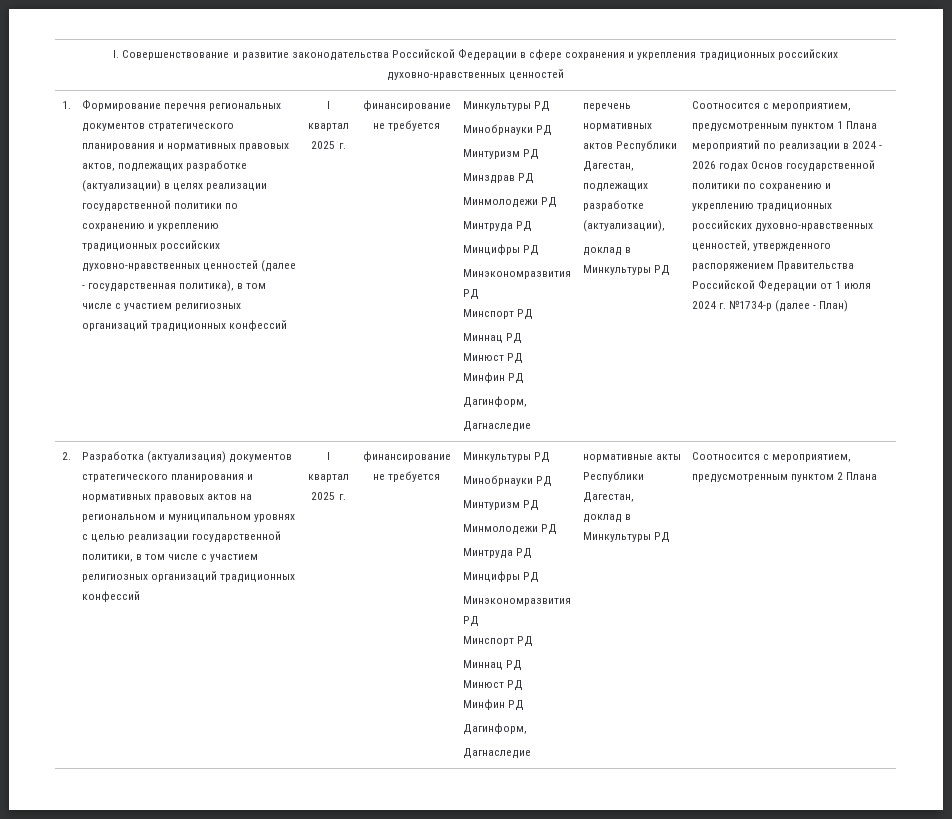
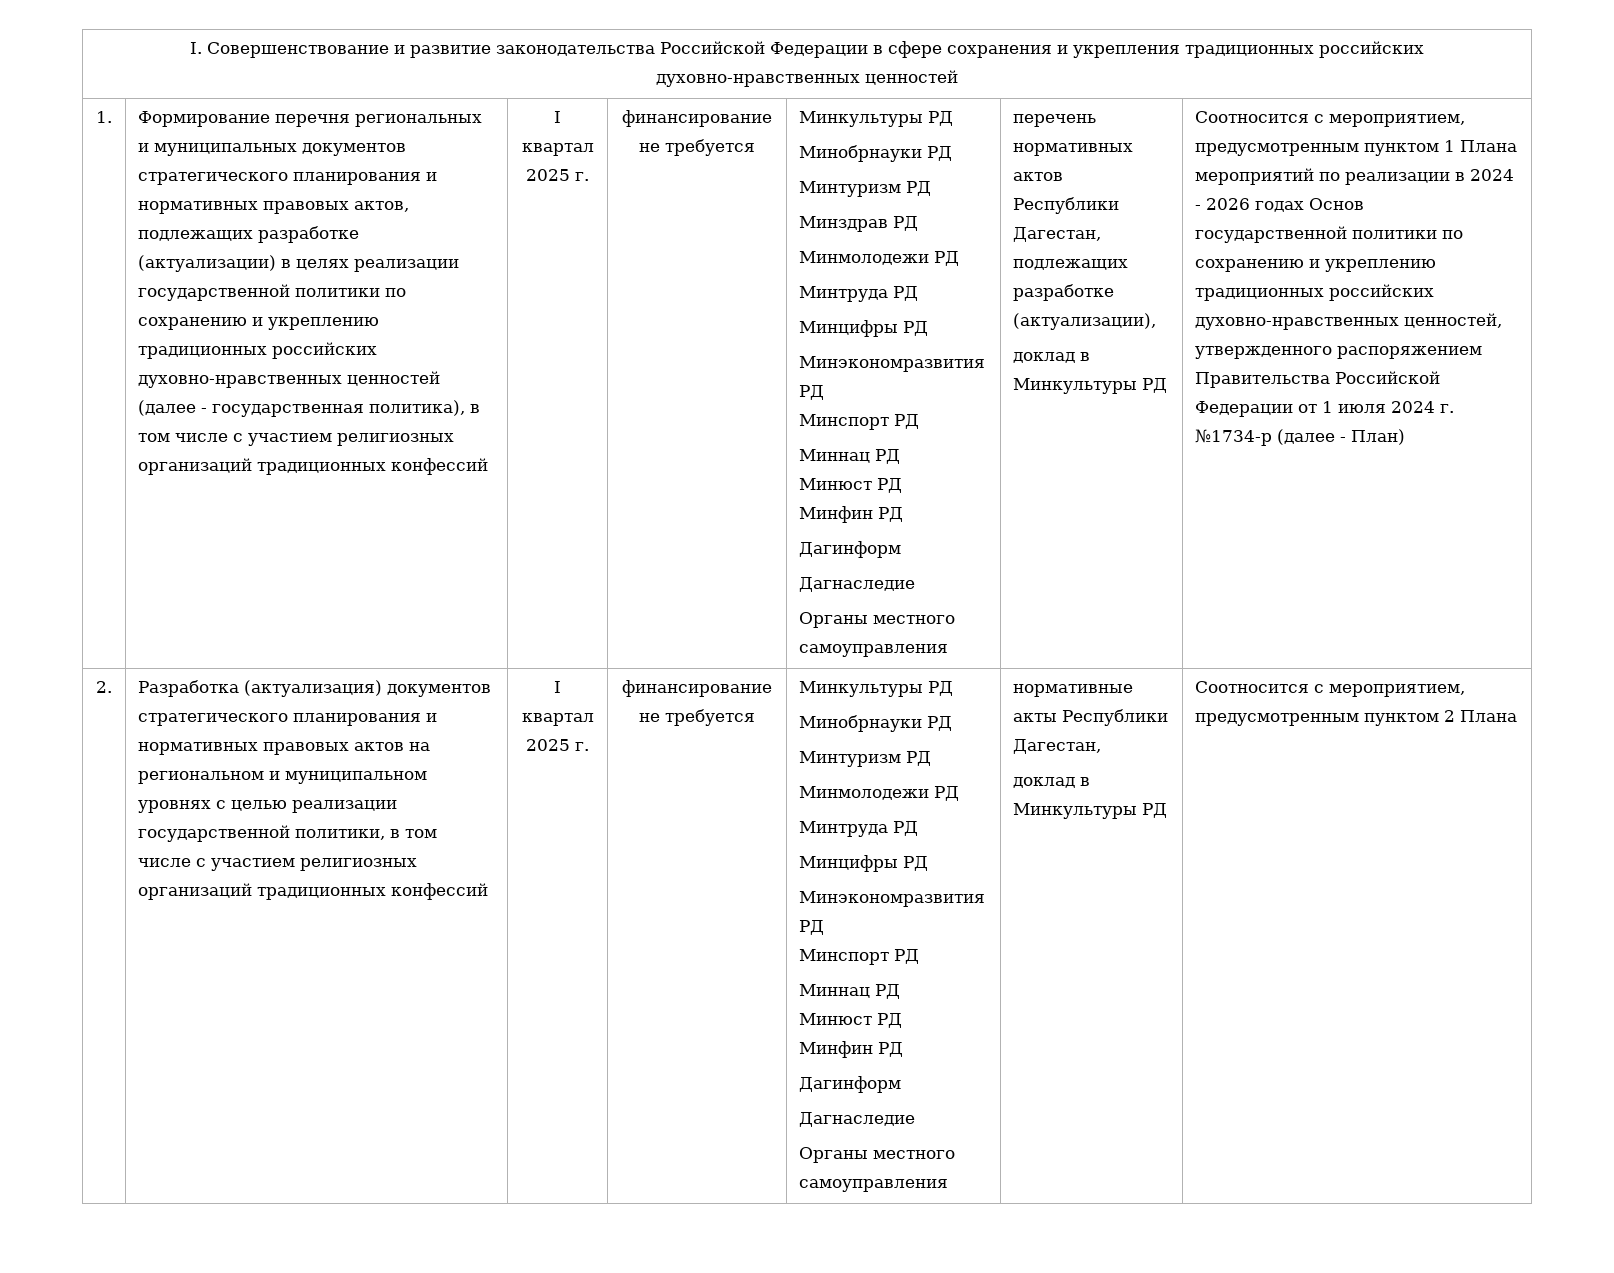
(282, 107) none -> [138,143,298,156] и муниципальных
[462,396,527,408] [462,421,531,432] Дагинформ, // Дагнаследие -> [799,541,902,558] [799,577,916,592] [799,612,956,628] [799,644,949,657] Дагинформ // Дагнаследие // Органы местного самоуправления
[462,723,527,735] [462,748,531,759] Дагинформ, // Дагнаследие -> [799,1076,902,1093] [799,1112,916,1127] [799,1147,956,1163] [799,1179,949,1192] Дагинформ // Дагнаследие // Органы местного самоуправления

